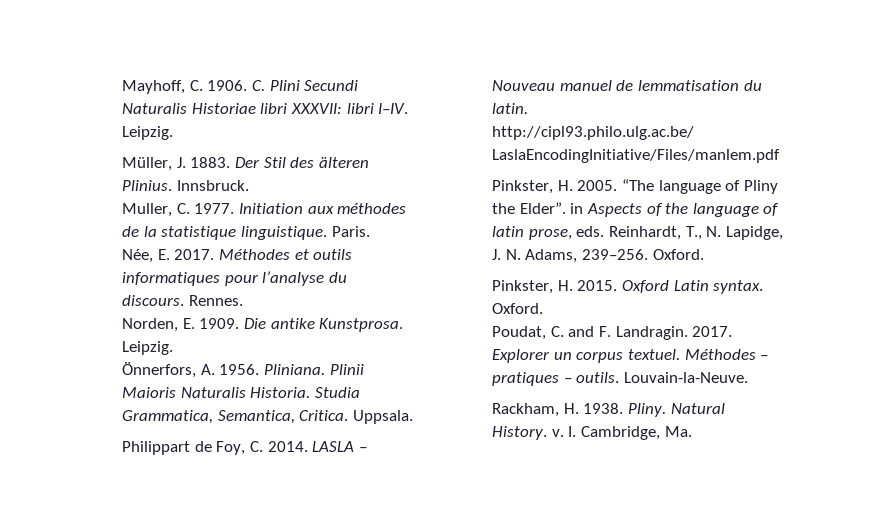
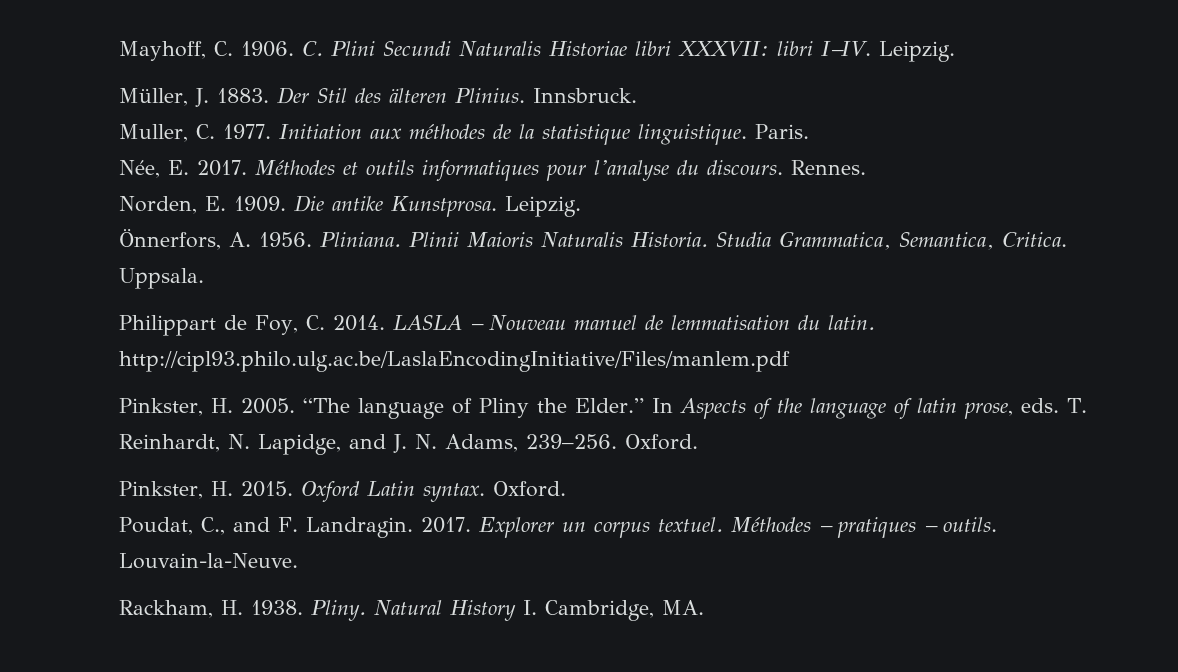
[519,202,584,214] Elder”. in -> [574,398,673,413] Elder.” In
[608,226,702,240] Reinhardt, T., -> [1066,398,1087,413] [118,434,220,452] T. Reinhardt,
(783, 233) none -> [348,434,386,449] and
[550,326,564,337] C. -> [200,517,225,535] C.,
[492,426,564,440] History. v. -> [449,600,516,621] History
[664,426,692,437] Ma. -> [661,600,704,615] MA.

